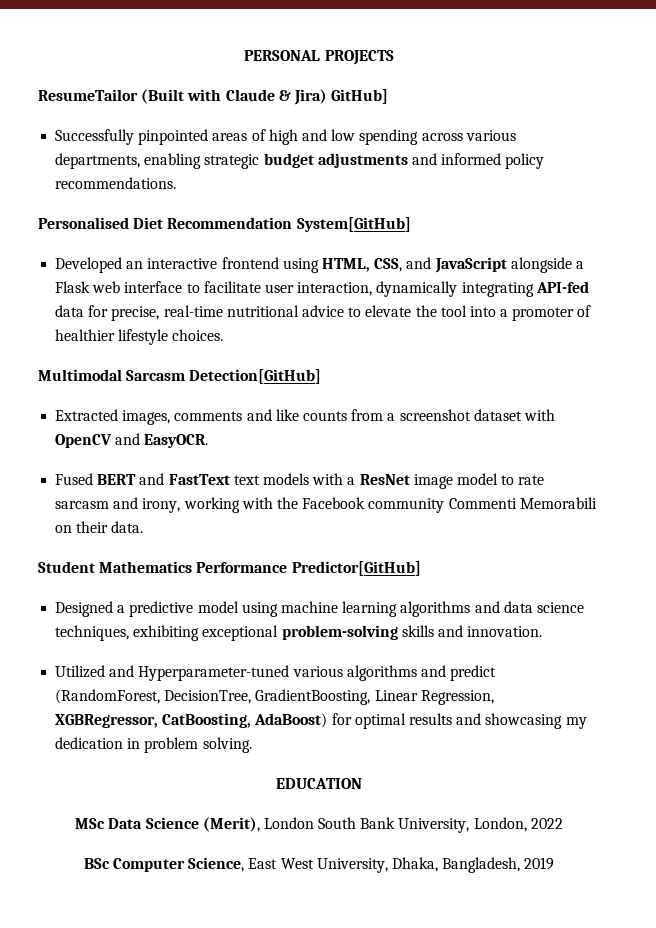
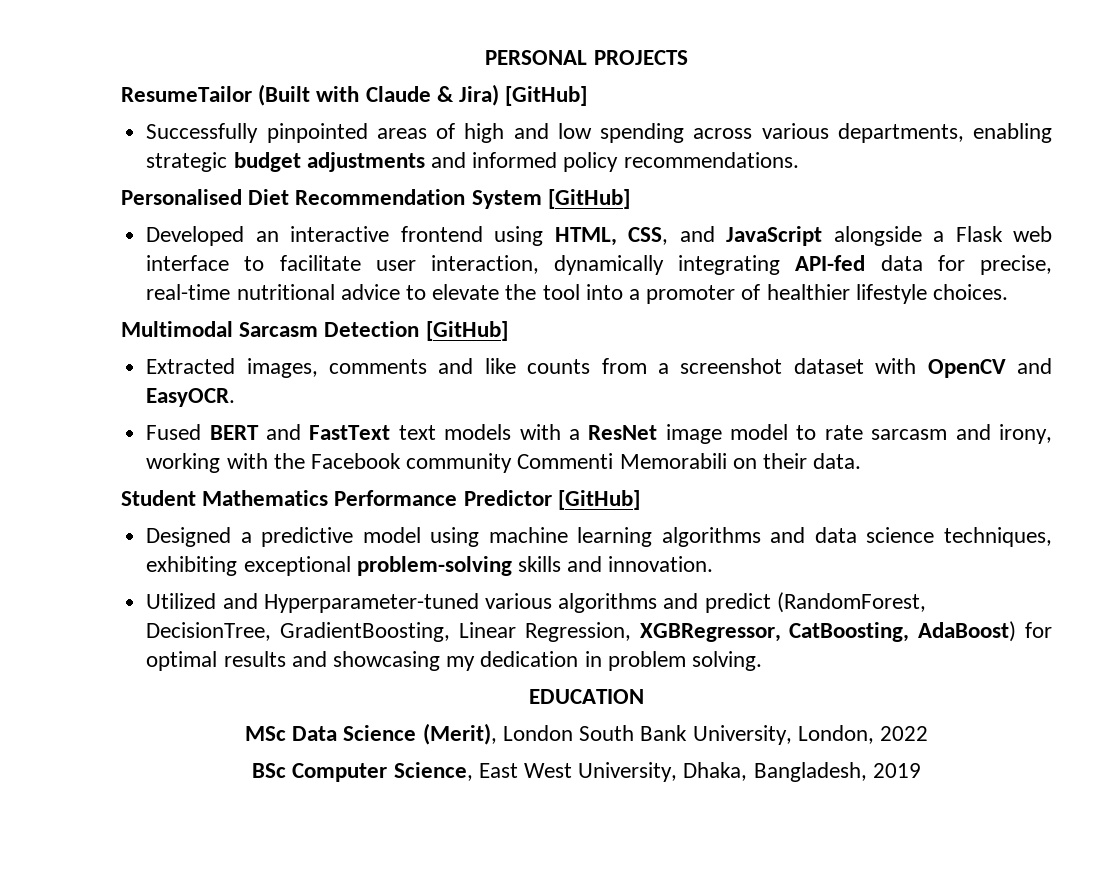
[331,89,389,104] GitHub] -> [505,86,588,106] [GitHub]
[296,217,411,232] System[GitHub] -> [471,189,630,209] System [GitHub]
[189,369,322,384] Detection[GitHub] -> [324,321,508,341] Detection [GitHub]
[291,561,421,576] Predictor[GitHub] -> [463,490,640,510] Predictor [GitHub]

